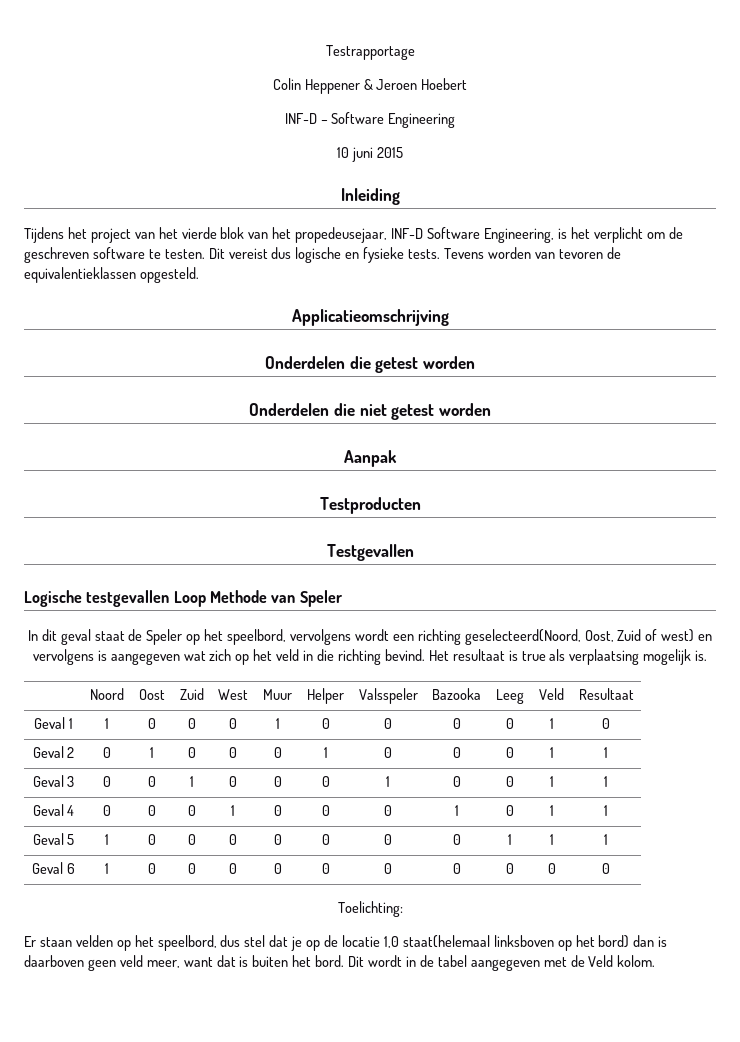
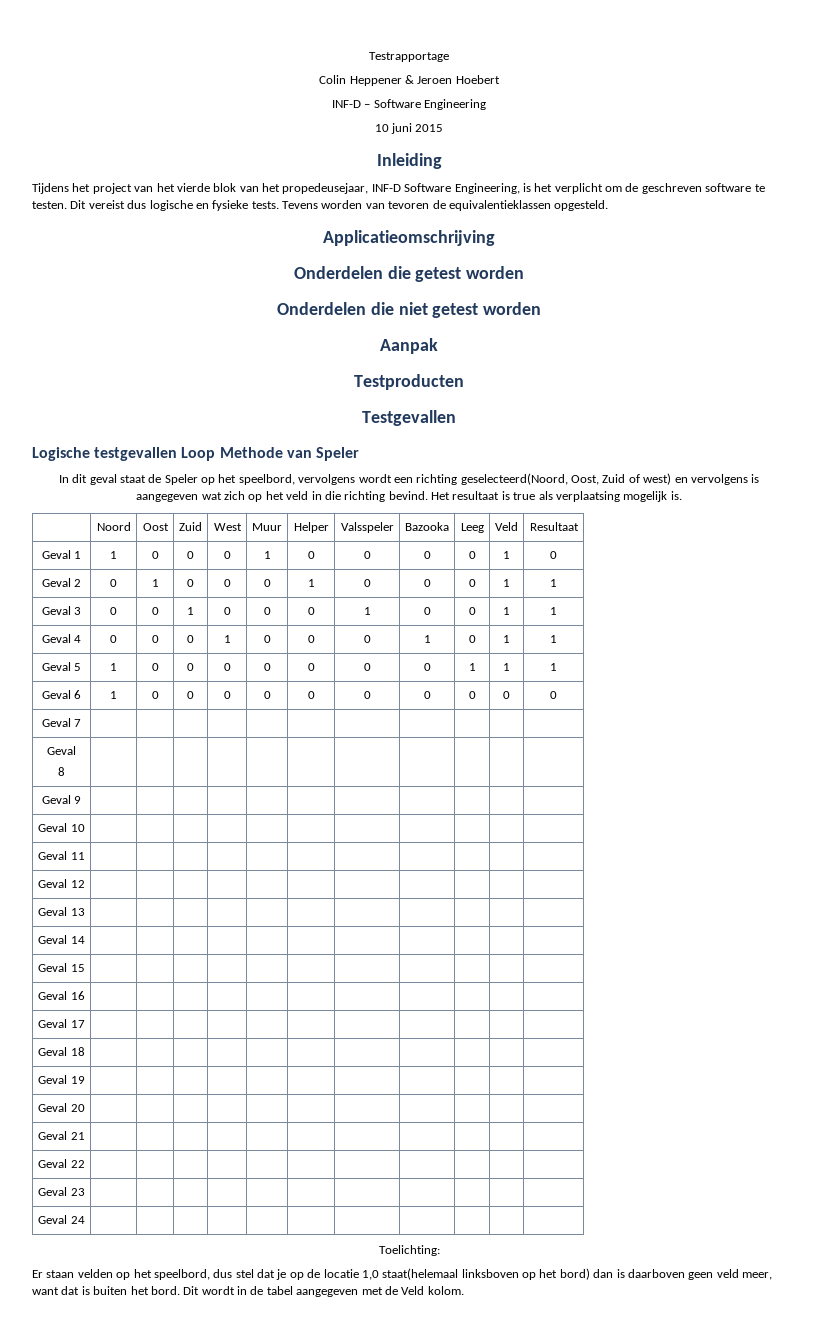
(610, 868) none -> [41,718,82,727] [47,746,76,755] [58,767,65,776] [41,795,82,804] [38,823,85,832] [38,851,85,860] [38,879,85,888] [38,907,85,916] [38,935,85,944] [38,963,85,972] [38,991,85,1000] [38,1019,85,1028] [38,1047,85,1056] [38,1075,85,1084] [38,1103,85,1112] [38,1131,85,1140] [38,1159,85,1168] [38,1187,85,1196] [38,1215,85,1224] // Geval 7 | | | | | | | | | | | // Geval // 8 | | | | | | | | | | | // Geval 9 | | | | | | | | | | | // Geval 10 | | | | | | | | | | | // Geval 11 | | | | | | | | | | | // Geval 12 | | | | | | | | | | | // Geval 13 | | | | | | | | | | | // Geval 14 | | | | | | | | | | | // Geval 15 | | | | | | | | | | | // Geval 16 | | | | | | | | | | | // Geval 17 | | | | | | | | | | | // Geval 18 | | | | | | | | | | | // Geval 19 | | | | | | | | | | | // Geval 20 | | | | | | | | | | | // Geval 21 | | | | | | | | | | | // Geval 22 | | | | | | | | | | | // Geval 23 | | | | | | | | | | | // Geval 24 | | | | | | | | | | |

